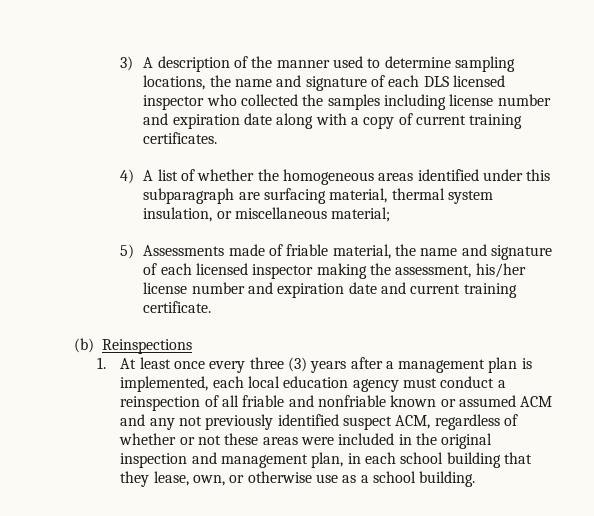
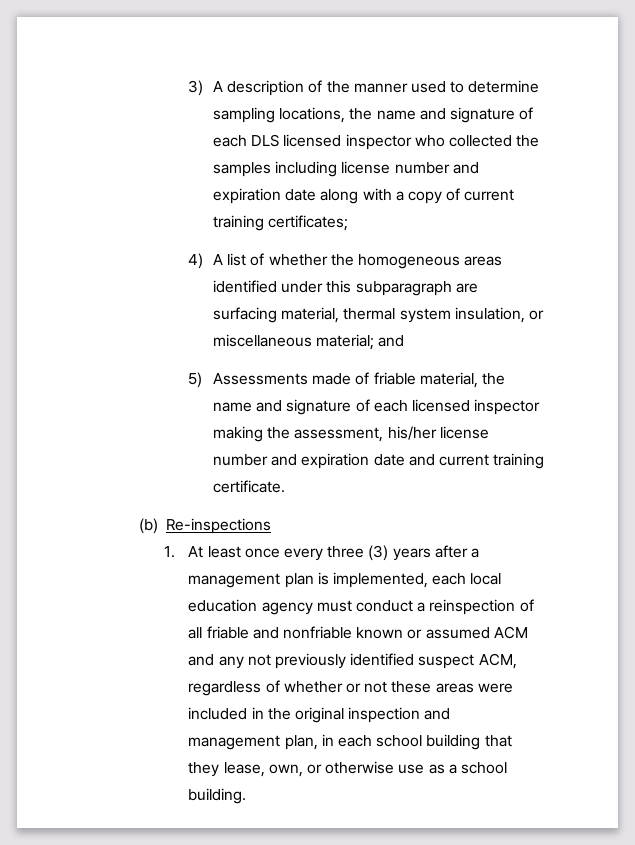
[143,132,218,144] certificates. -> [268,215,349,231] certificates;
(391, 214) none -> [378,335,405,347] and
[102,339,193,354] Reinspections -> [165,518,271,534] Re-inspections

